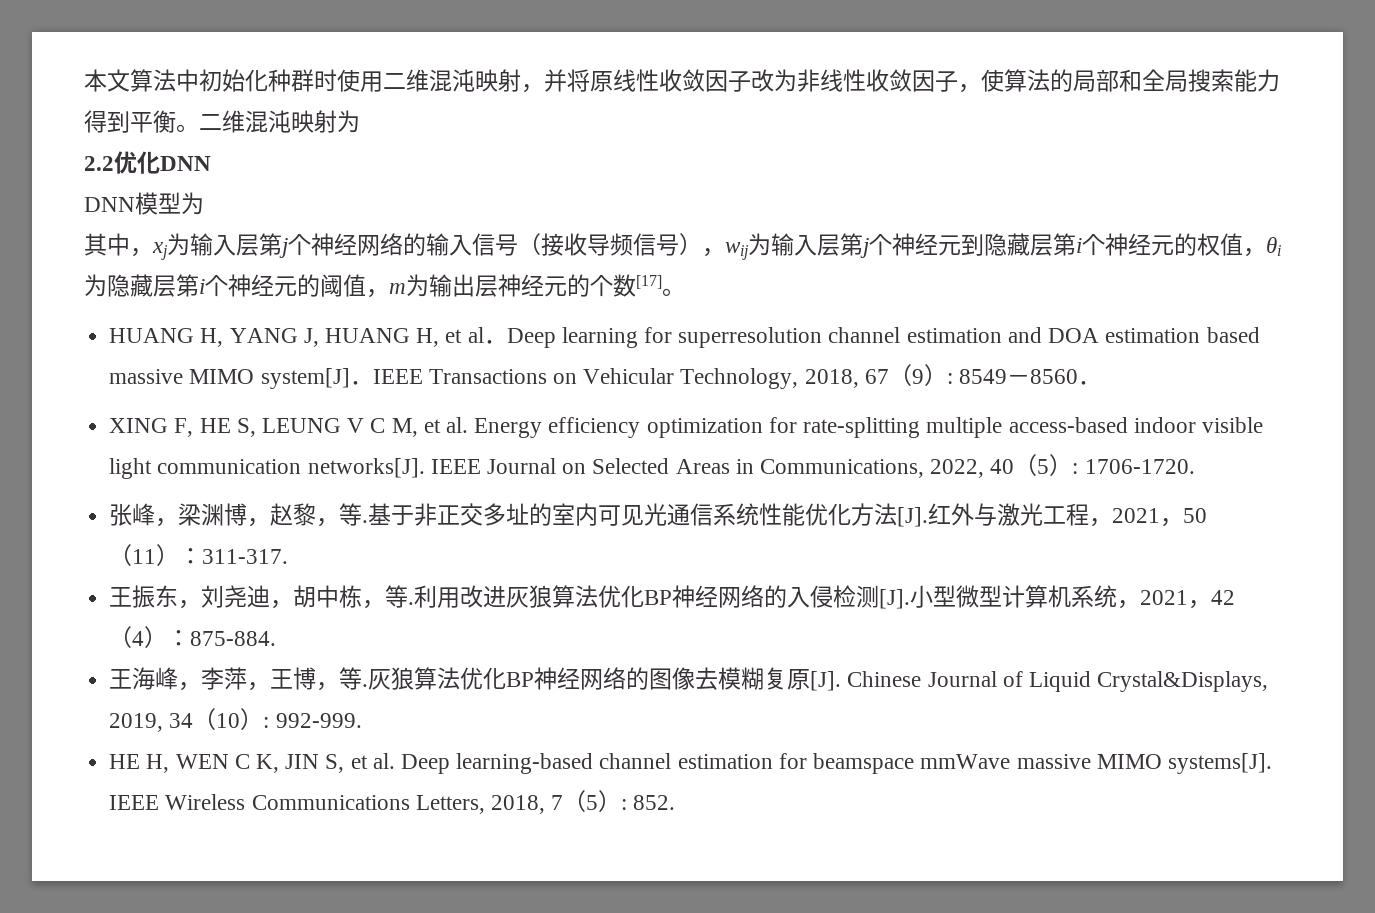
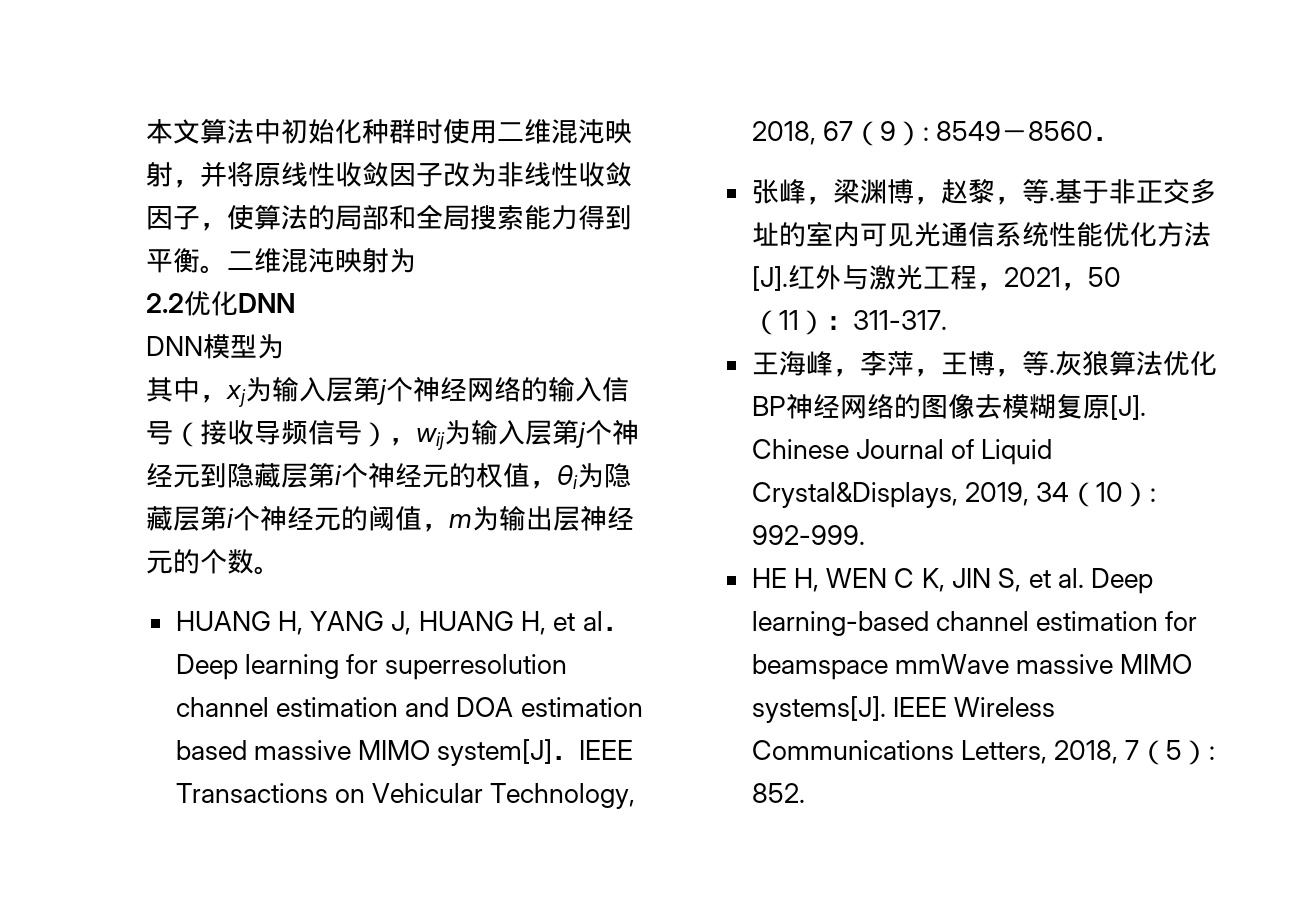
[636,275,662,289] [17] -> (254, 561) none
[109,417,1263,438] [109,454,1195,479] // XING F, HE S, LEUNG V C M, et al. Energy efficiency optimization for rate-splitting multiple access-based indoor visible light communication networks[J]. IEEE Journal on Selected Areas in Communications, 2022, 40（5）: 1706-1720. -> (1121, 138) none
[109,585,1236,609] [109,626,277,648] // 王振东，刘尧迪，胡中栋，等.利用改进灰狼算法优化BP神经网络的入侵检测[J].小型微型计算机系统，2021，42（4）：875-884. -> (947, 320) none

